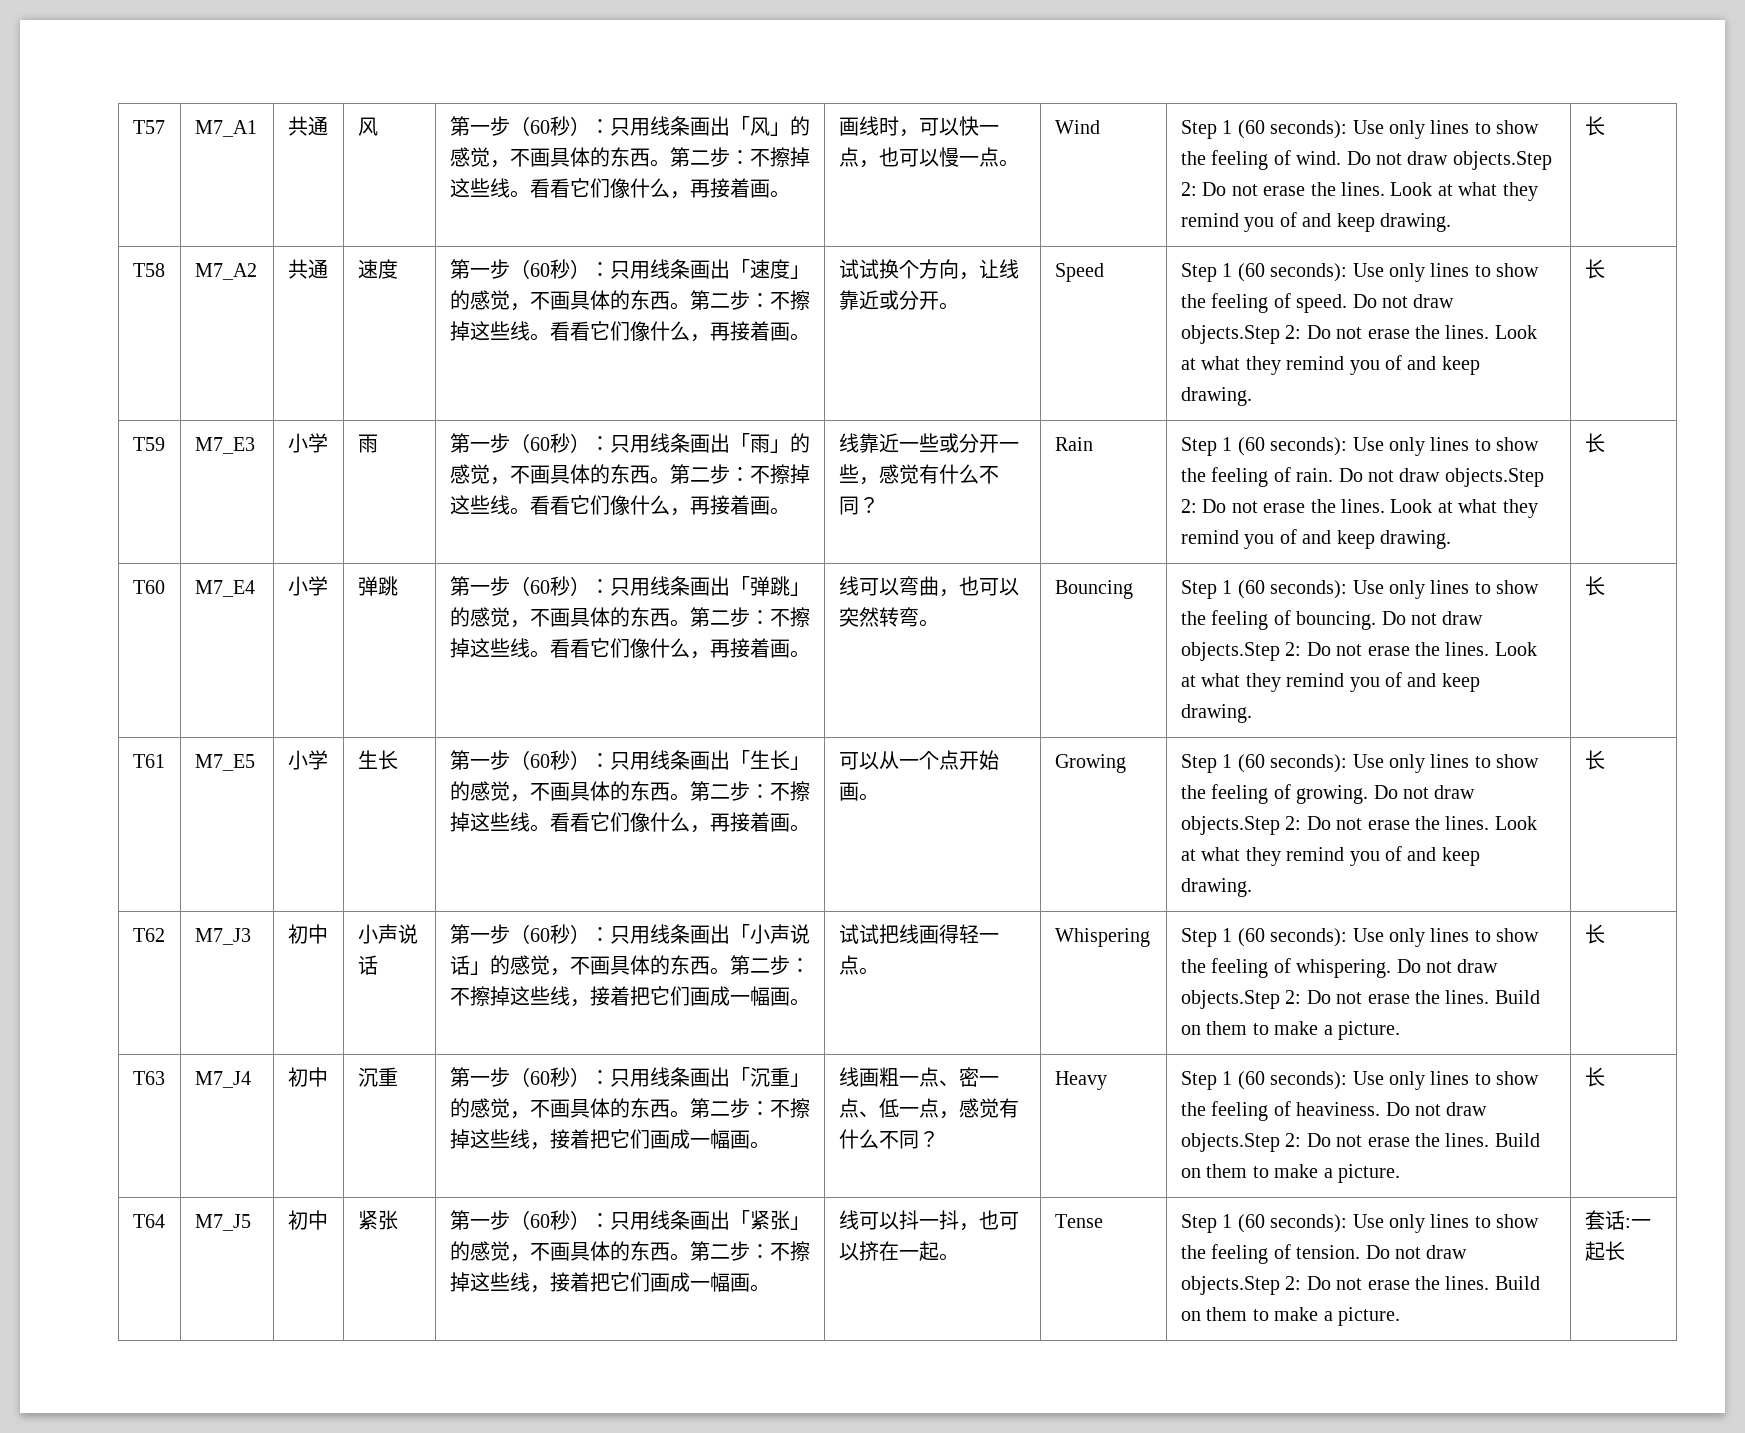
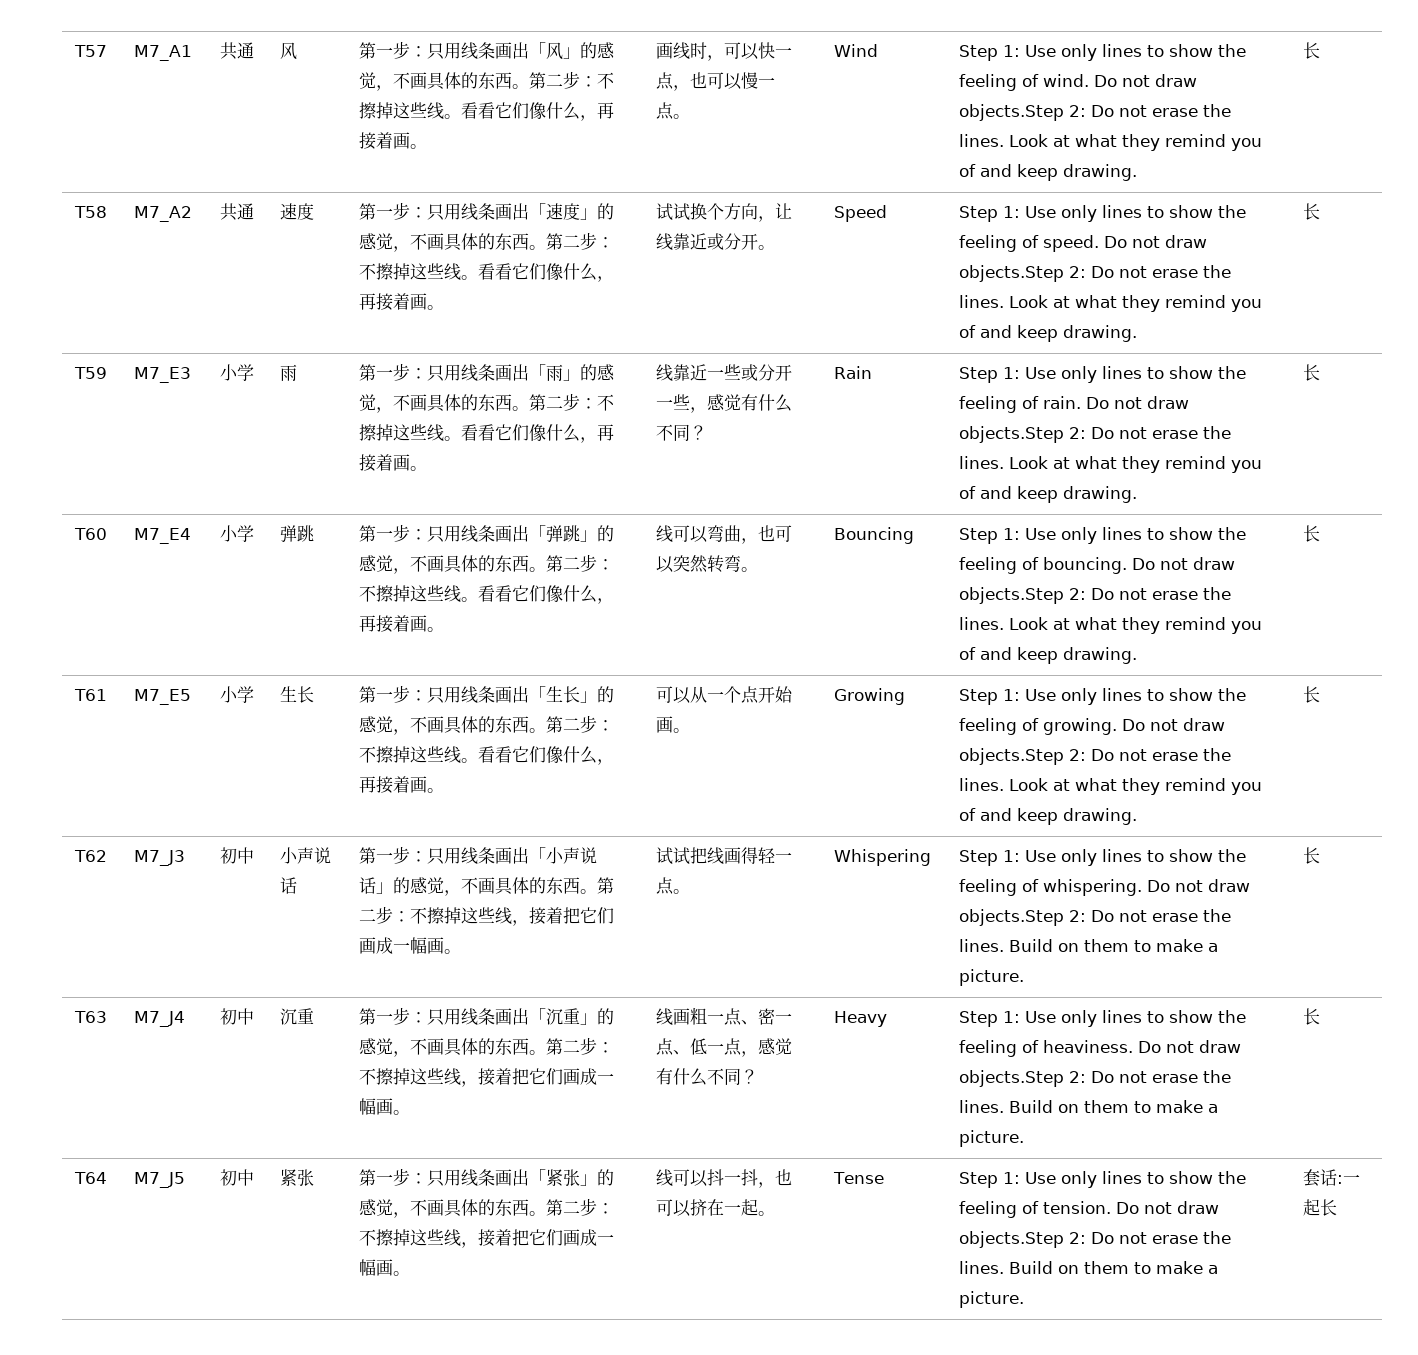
[509,116,590,136] （60秒） -> (411, 50) none
[1222,120,1348,139] 1 (60 seconds): -> [1003,45,1021,57] 1:
[509,259,590,279] （60秒） -> (411, 211) none
[1222,263,1348,282] 1 (60 seconds): -> [1003,206,1021,218] 1:
[509,433,590,453] （60秒） -> (411, 372) none
[1222,437,1348,456] 1 (60 seconds): -> [1003,367,1021,379] 1:
[509,576,590,596] （60秒） -> (411, 533) none
[1222,580,1348,599] 1 (60 seconds): -> [1003,528,1021,540] 1:
[509,750,590,770] （60秒） -> (411, 694) none
[1222,754,1348,773] 1 (60 seconds): -> [1003,689,1021,701] 1:
[509,924,590,944] （60秒） -> (411, 855) none
[1222,928,1348,947] 1 (60 seconds): -> [1003,850,1021,862] 1:
[509,1067,590,1087] （60秒） -> (411, 1016) none
[1222,1071,1348,1090] 1 (60 seconds): -> [1003,1011,1021,1023] 1:
[509,1210,590,1230] （60秒） -> (411, 1177) none
[1222,1214,1348,1233] 1 (60 seconds): -> [1003,1172,1021,1184] 1:

